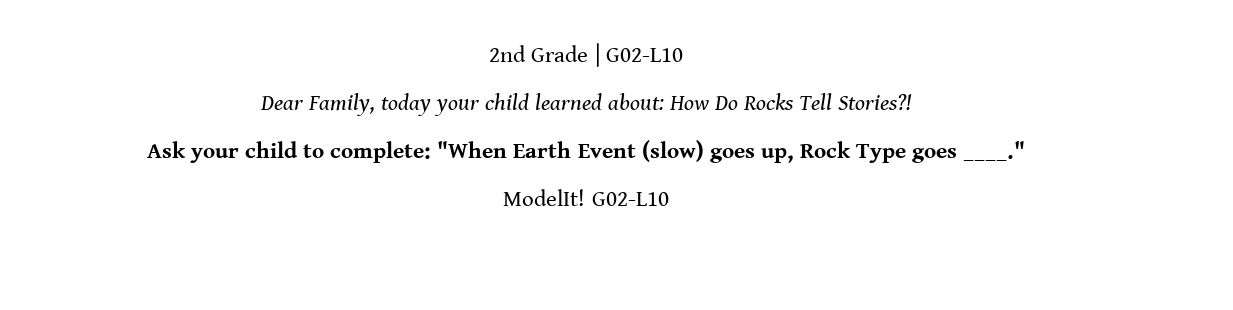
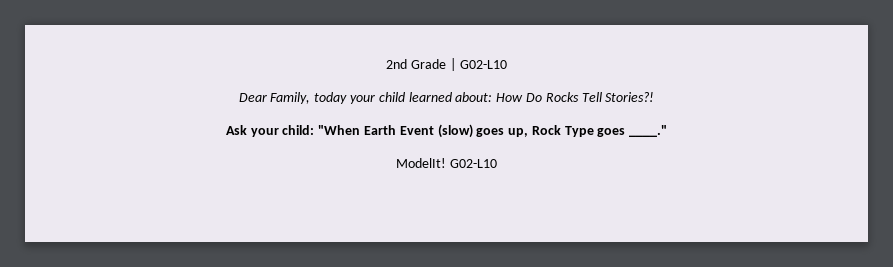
[245,141,432,163] child to complete: -> [282,125,315,135] child:

